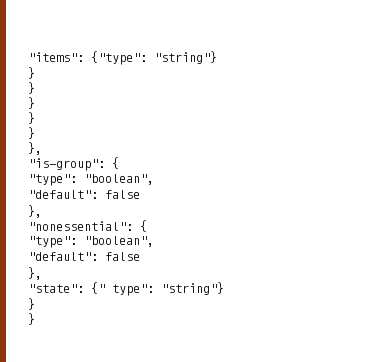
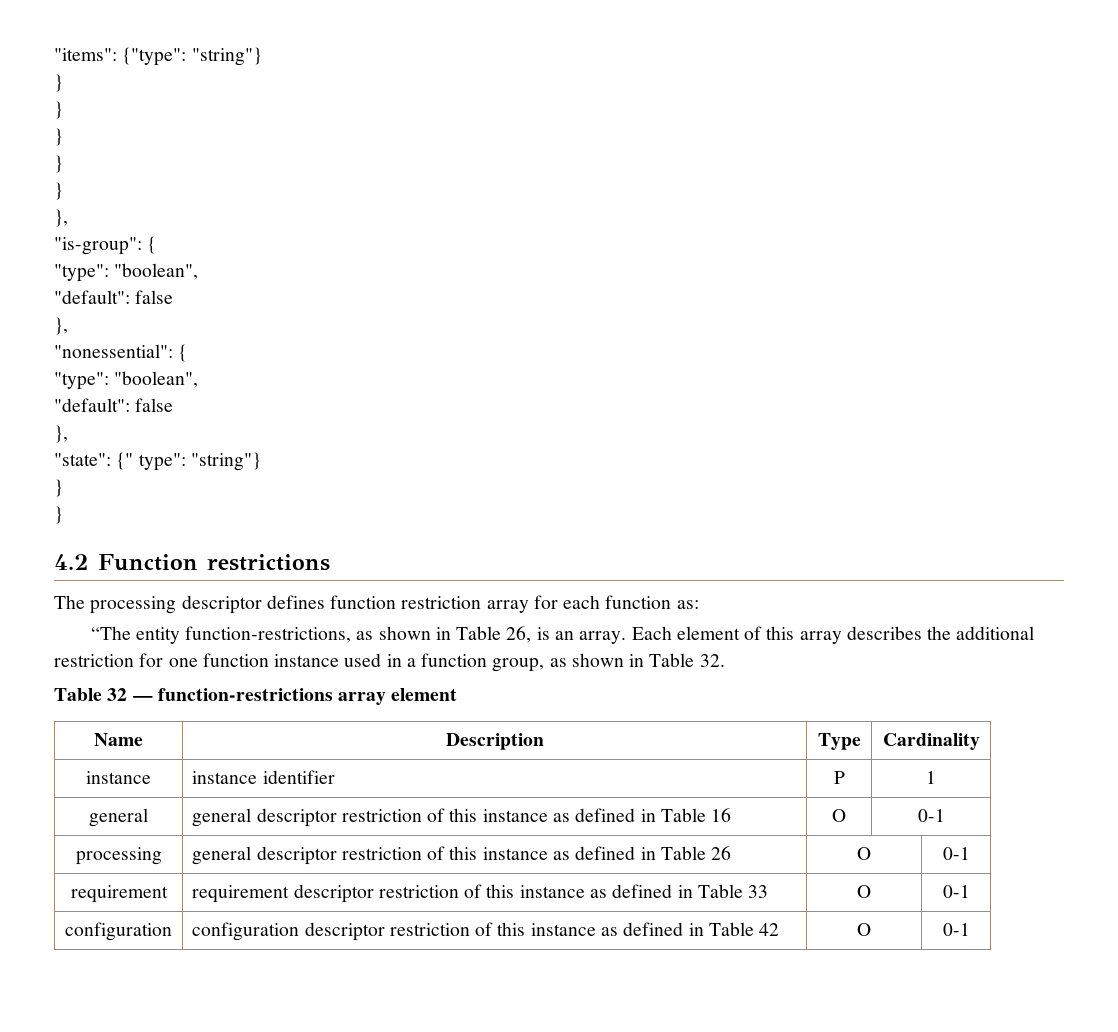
(35, 319) none -> [54,554,330,571] [54,595,699,614] [90,626,1035,644] [54,653,725,672] [54,688,458,705] [94,733,143,746] [445,733,544,750] [817,733,861,750] [882,733,980,750] [86,771,151,784] [192,770,335,784] [833,771,845,784] [926,771,936,784] [89,808,148,827] [192,808,732,827] [832,809,846,822] [917,809,945,822] [75,847,162,865] [192,846,732,865] [857,847,871,860] [942,847,970,860] [70,885,168,903] [192,884,769,903] [857,885,871,898] [942,885,970,898] [65,922,172,941] [192,922,780,941] [857,923,871,936] [942,923,970,936] // 4.2 Function restrictions // The processing descriptor defines function restriction array for each function as: // “The entity function-restrictions, as shown in Table 26, is an array. Each element of this array describes the additional restriction for one function instance used in a function group, as shown in Table 32. // Table 32 — function-restrictions array element // Name | Description | Type | Cardinality // instance | instance identifier | P | 1 // general | general descriptor restriction of this instance as defined in Table 16 | O | 0-1 // processing | general descriptor restriction of this instance as defined in Table 26 | O | 0-1 // requirement | requirement descriptor restriction of this instance as defined in Table 33 | O | 0-1 // configuration | configuration descriptor restriction of this instance as defined in Table 42 | O | 0-1

